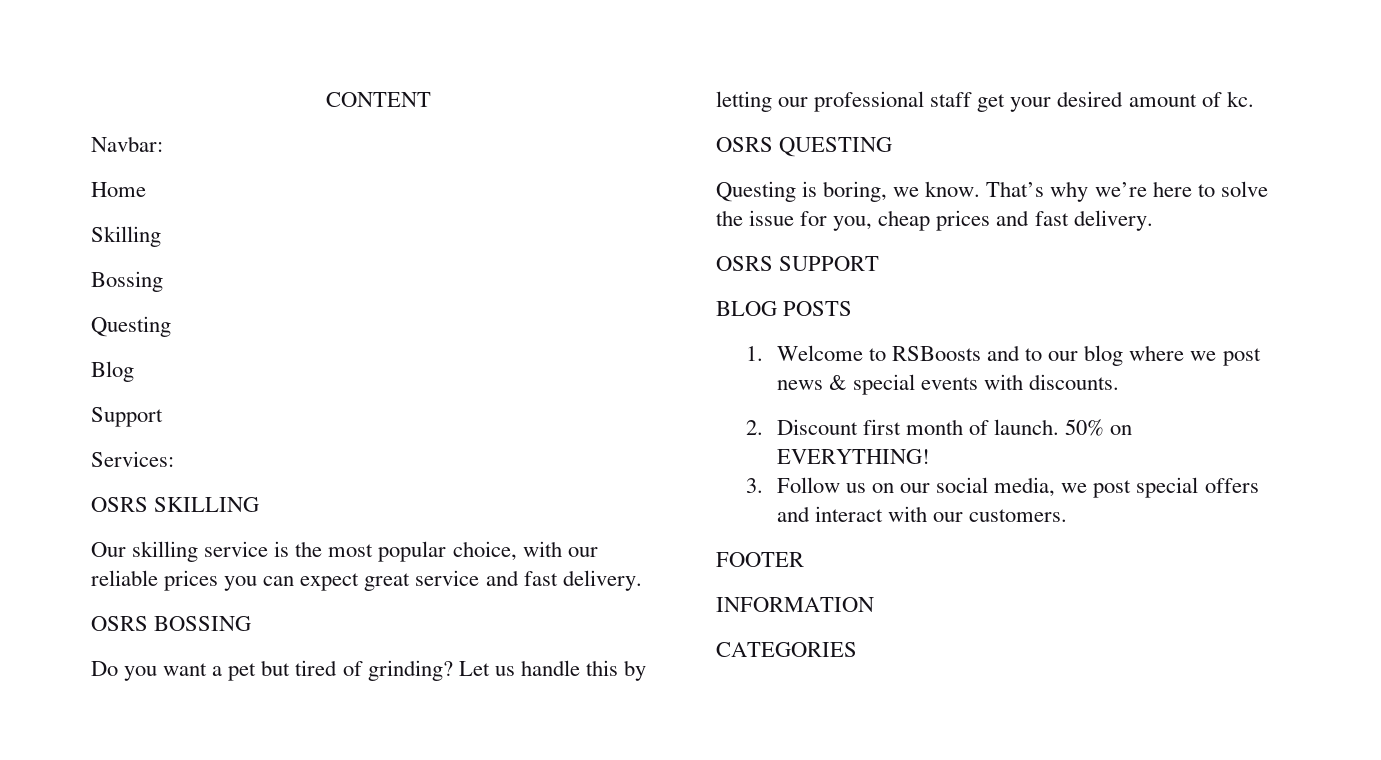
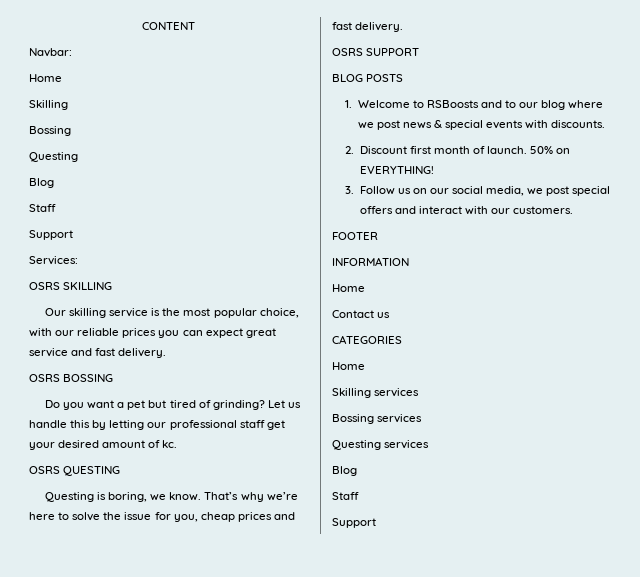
(134, 371) none -> [29,204,56,212] // Staff
[716,642,857,657] CATEGORIES -> [332,284,365,292] [332,310,391,318] [332,335,402,344] [332,362,365,370] [332,388,420,398] [332,414,423,424] [332,440,430,450] [332,466,357,476] [332,492,359,500] [332,518,376,528] Home // Contact us // CATEGORIES // Home // Skilling services // Bossing services // Questing services // Blog // Staff // Support

